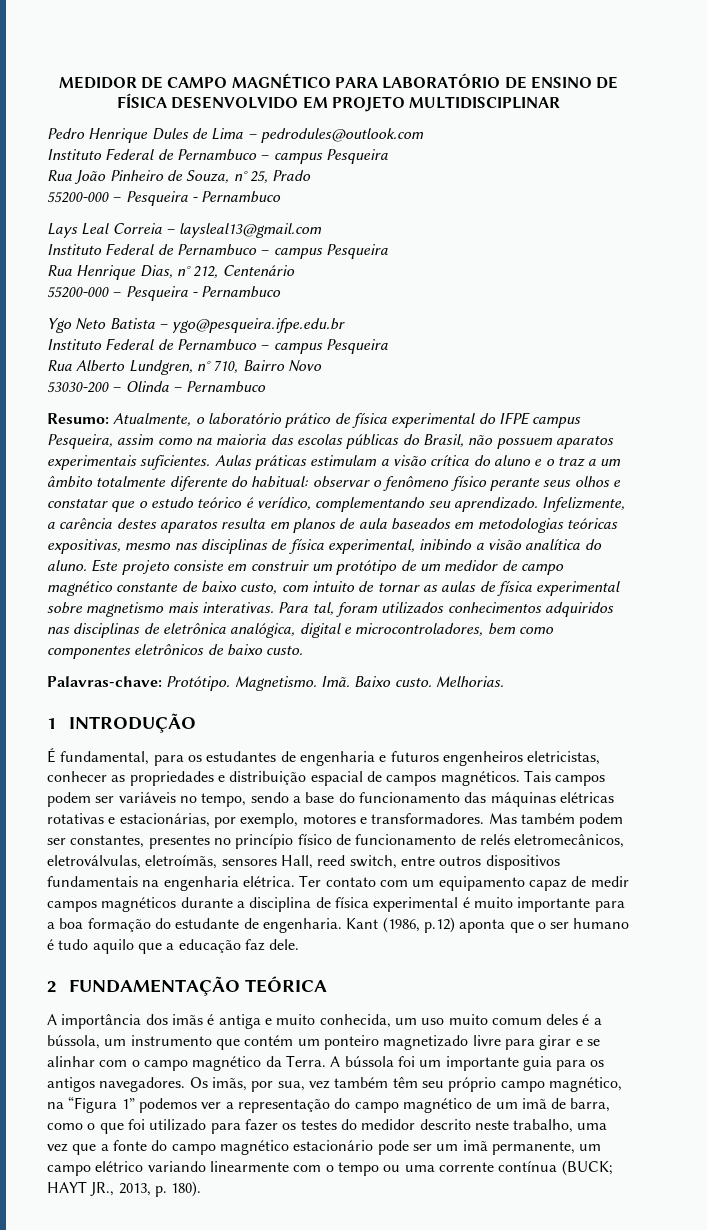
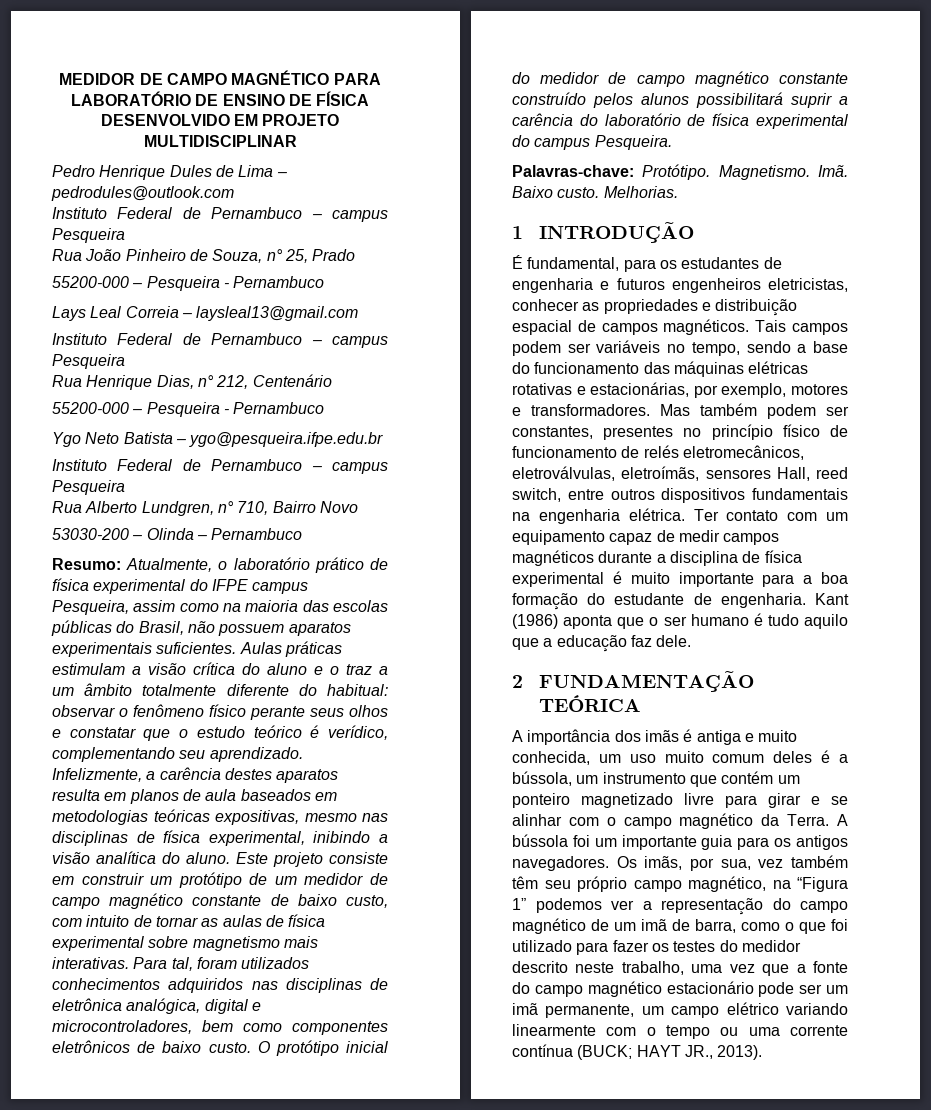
(304, 650) none -> [257,1040,388,1056] [512,71,848,87] [512,92,848,108] [512,113,848,129] [512,135,672,150] O protótipo inicial do medidor de campo magnético constante construído pelos alunos possibilitará suprir a carência do laboratório de física experimental do campus Pesqueira.
[382,917,455,933] (1986, p.12) -> [512,614,558,629] (1986)
[118,1181,202,1197] 2013, p. 180). -> [717,1045,763,1060] 2013).

